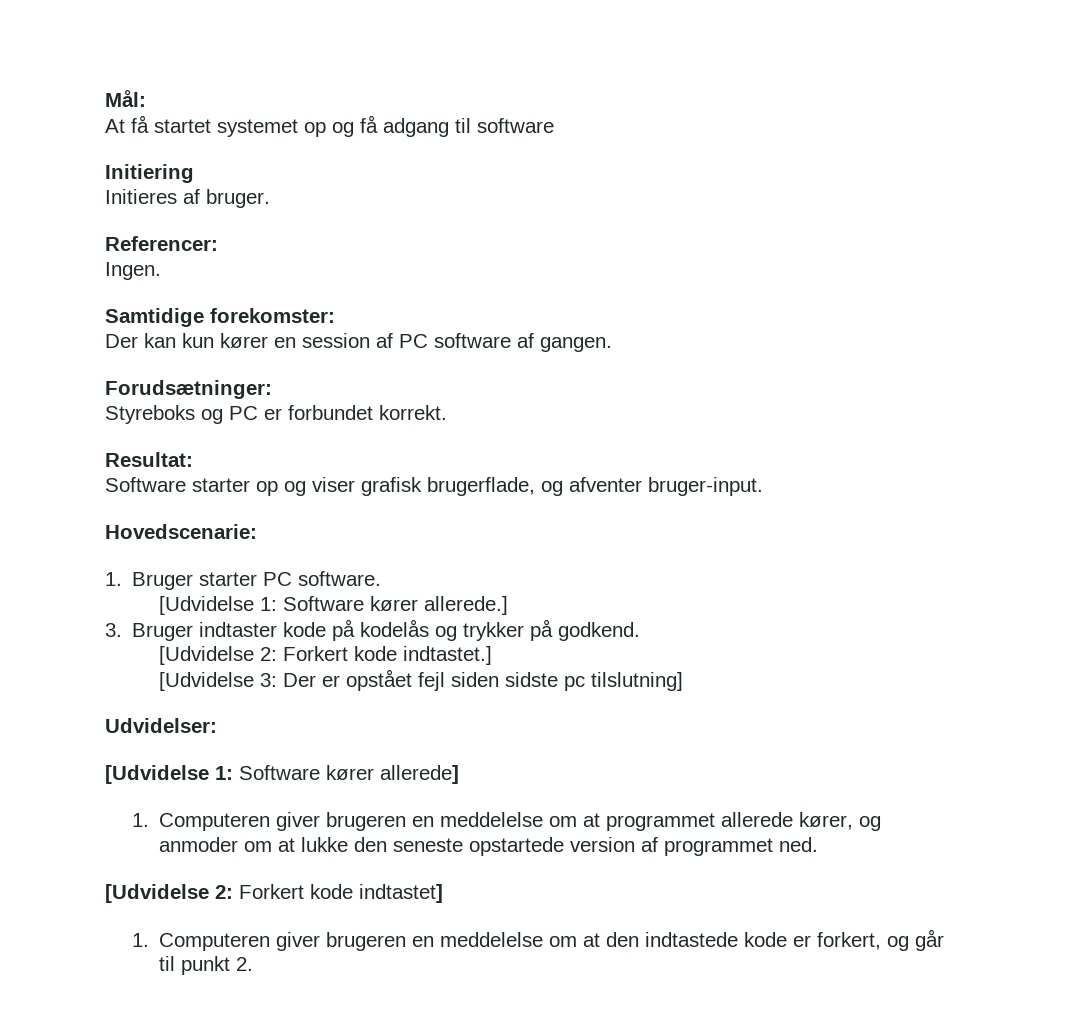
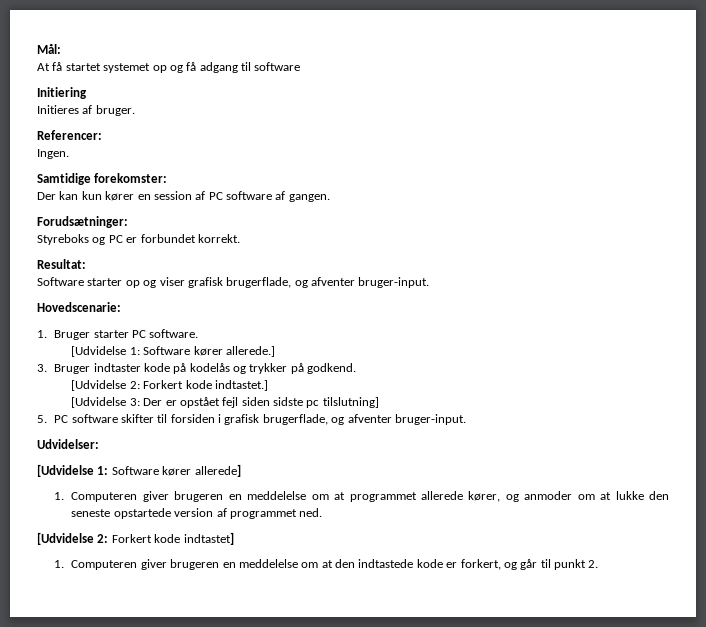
(683, 681) none -> [37,414,466,425] // 5. PC software skifter til forsiden i grafisk brugerflade, og afventer bruger-input.

